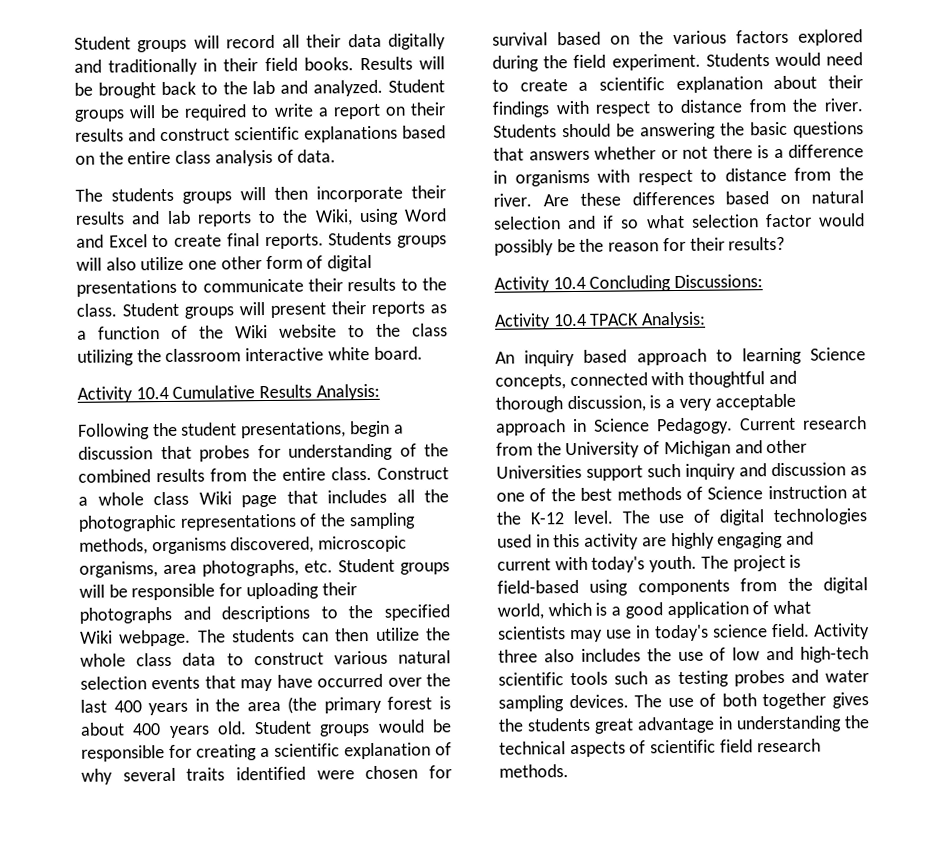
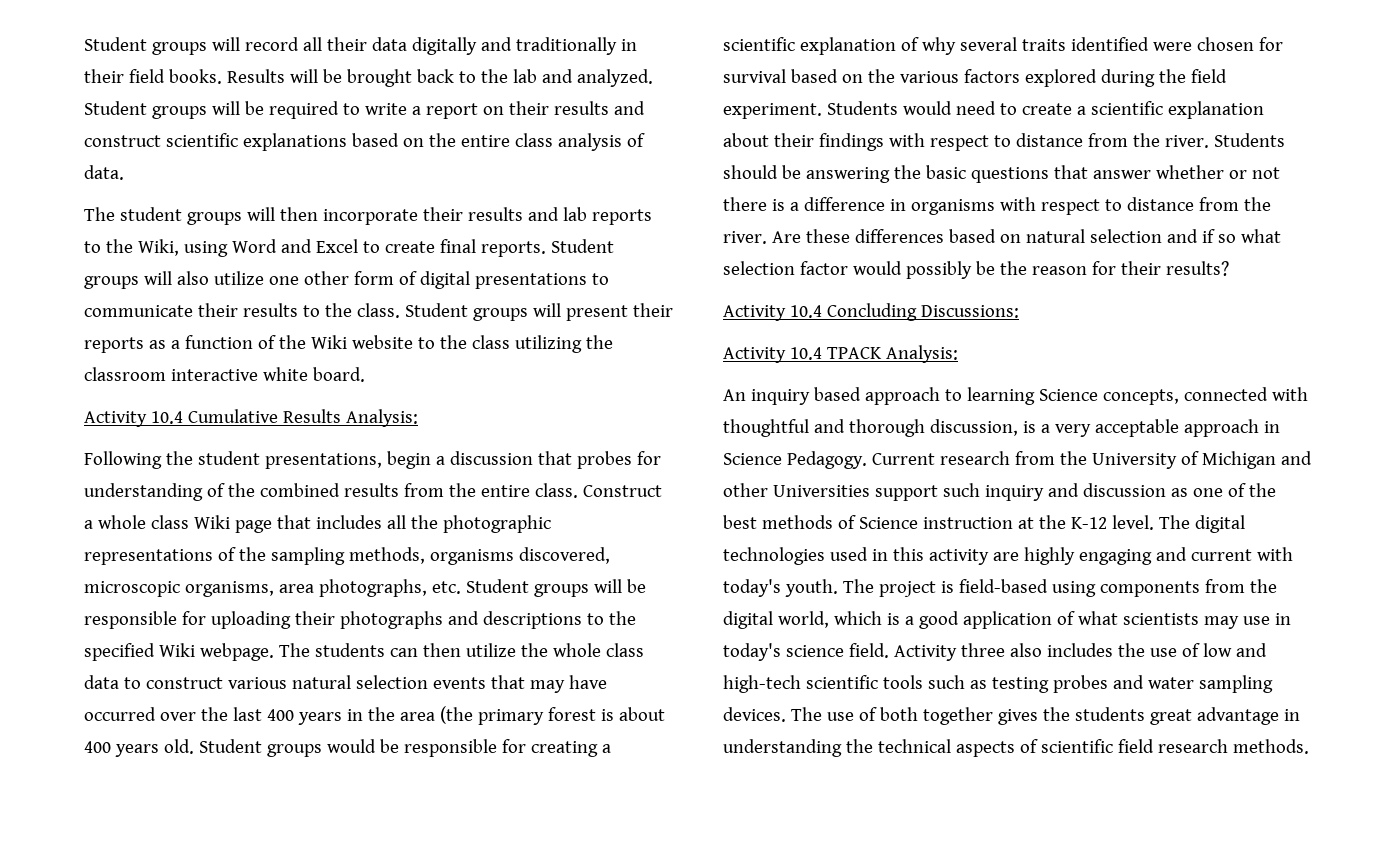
[111,187,174,202] students -> [119,207,182,221] student
[328,231,393,246] Students -> [550,239,614,253] Student
[528,150,590,161] answers -> [1092,170,1151,179] answer
[658,509,712,524] use of -> (1190, 522) none

